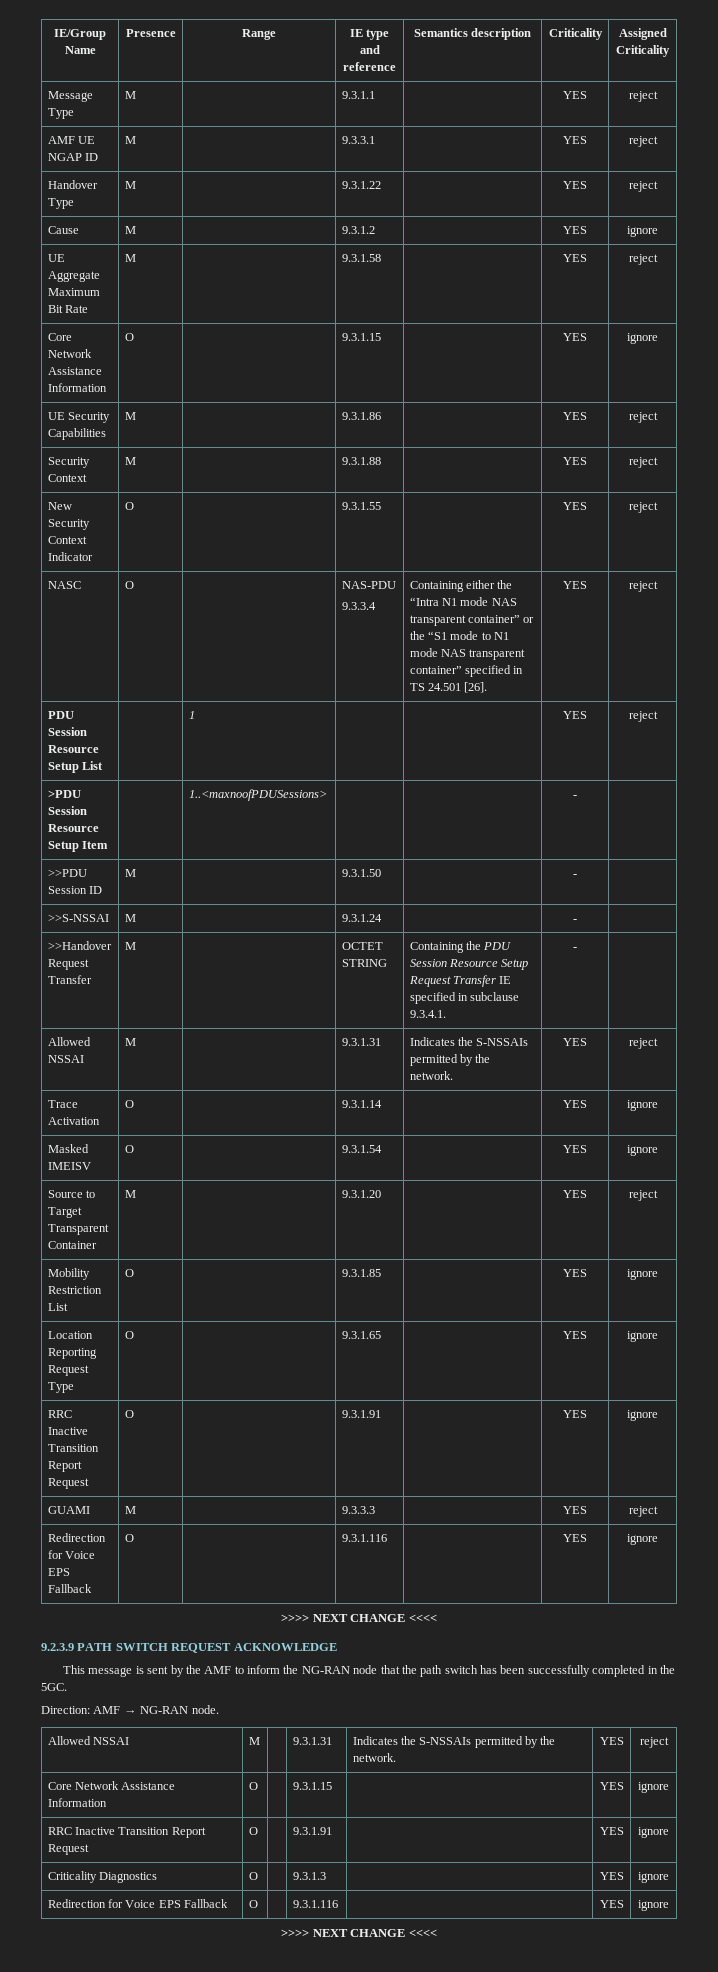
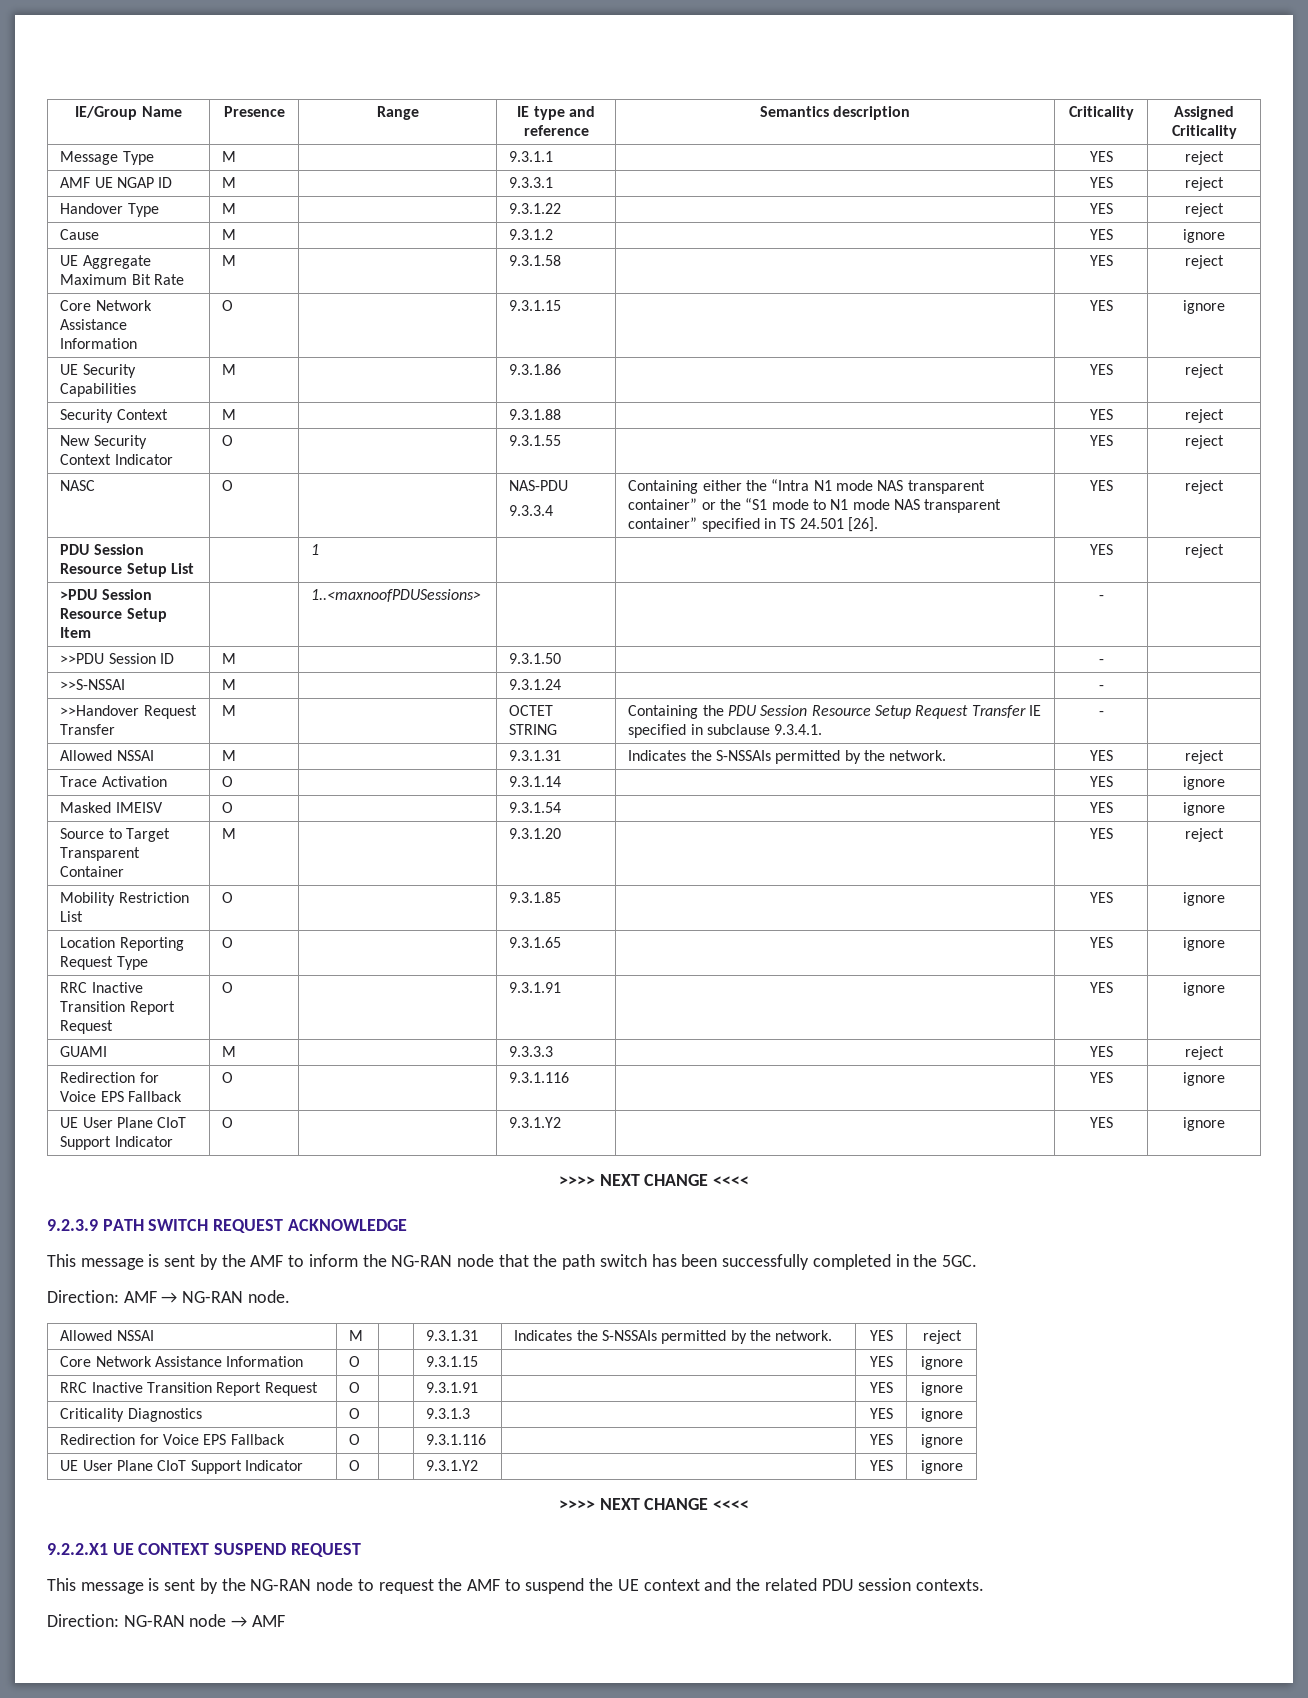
(658, 1539) none -> [60,1117,187,1128] [60,1136,173,1150] [222,1117,234,1128] [509,1117,562,1128] [1089,1117,1113,1128] [1183,1117,1225,1131] // UE User Plane CIoT Support Indicator | O | | 9.3.1.Y2 | | YES | ignore
[281,1929,437,1937] // >>>> NEXT CHANGE <<<< -> [60,1460,304,1474] [349,1460,361,1471] [426,1460,479,1471] [869,1460,893,1471] [920,1460,963,1474] [558,1498,750,1510] [47,1543,361,1557] [47,1578,984,1594] [47,1614,285,1627] // UE User Plane CIoT Support Indicator | O | | 9.3.1.Y2 | | YES | ignore // >>>> NEXT CHANGE <<<< // 9.2.2.X1 UE CONTEXT SUSPEND REQUEST // This message is sent by the NG-RAN node to request the AMF to suspend the UE context and the related PDU session contexts. // Direction: NG-RAN node → AMF

